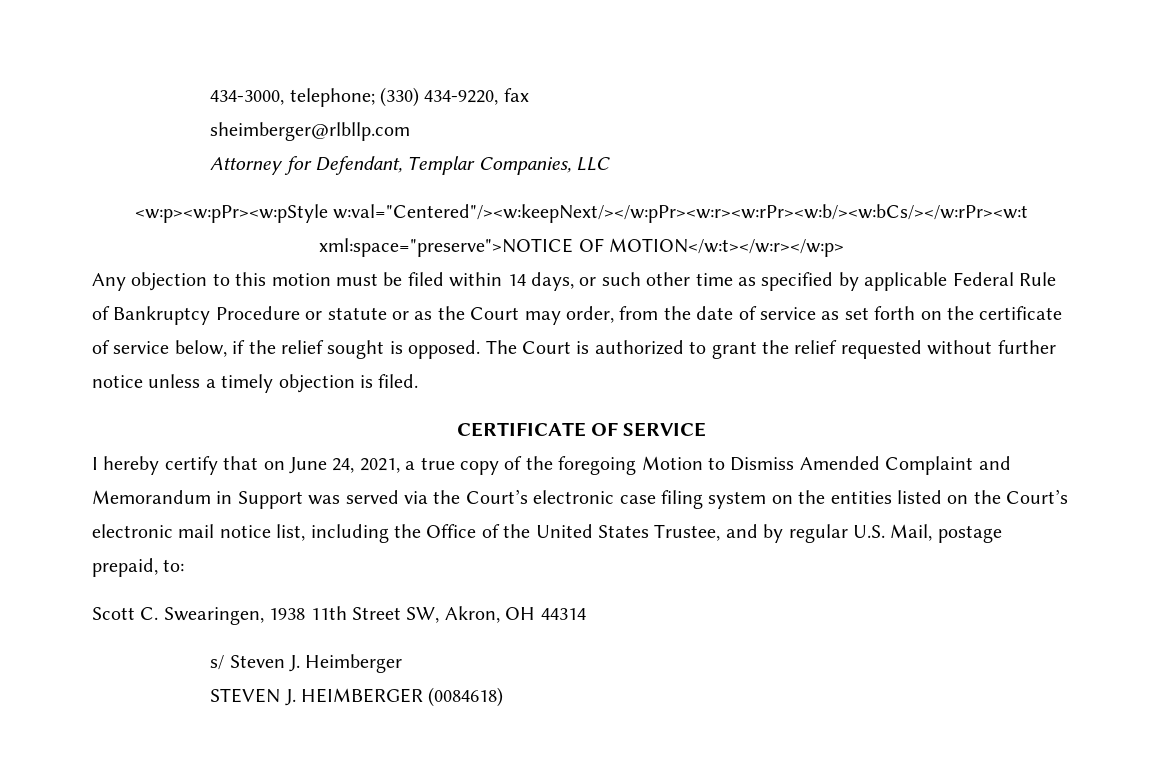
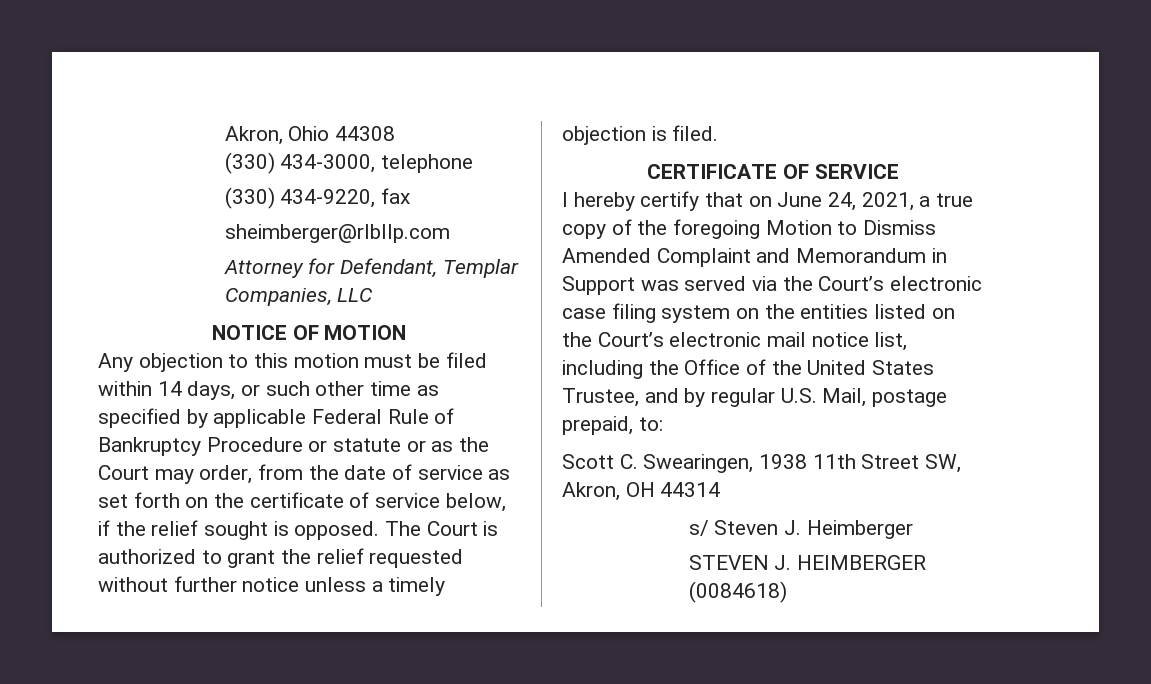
[210,88,375,107] 434-3000, telephone; -> [224,126,395,145] [224,152,473,174] Akron, Ohio 44308 // (330) 434-3000, telephone //
[134,204,1029,223] [319,238,844,257] <w:p><w:pPr><w:pStyle w:val="Centered"/><w:keepNext/></w:pPr><w:r><w:rPr><w:b/><w:bCs/></w:rPr><w:t xml:space="preserve">NOTICE OF MOTION</w:t></w:r></w:p> -> [211,325,407,340] NOTICE OF MOTION

